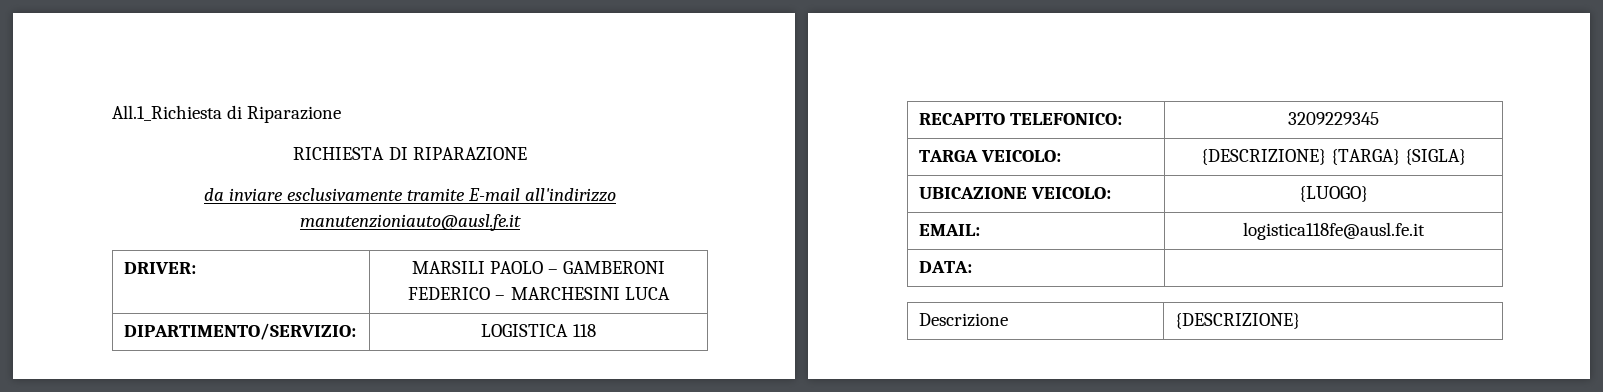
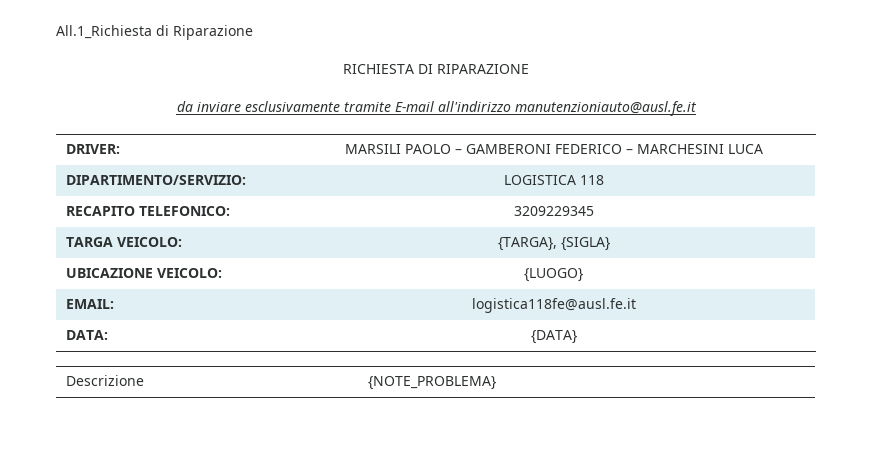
[1200,149,1400,165] {DESCRIZIONE} {TARGA} -> [497,237,557,251] {TARGA},
(973, 267) none -> [530,330,577,344] {DATA}
[1175,313,1301,329] {DESCRIZIONE} -> [367,376,496,390] {NOTE_PROBLEMA}

